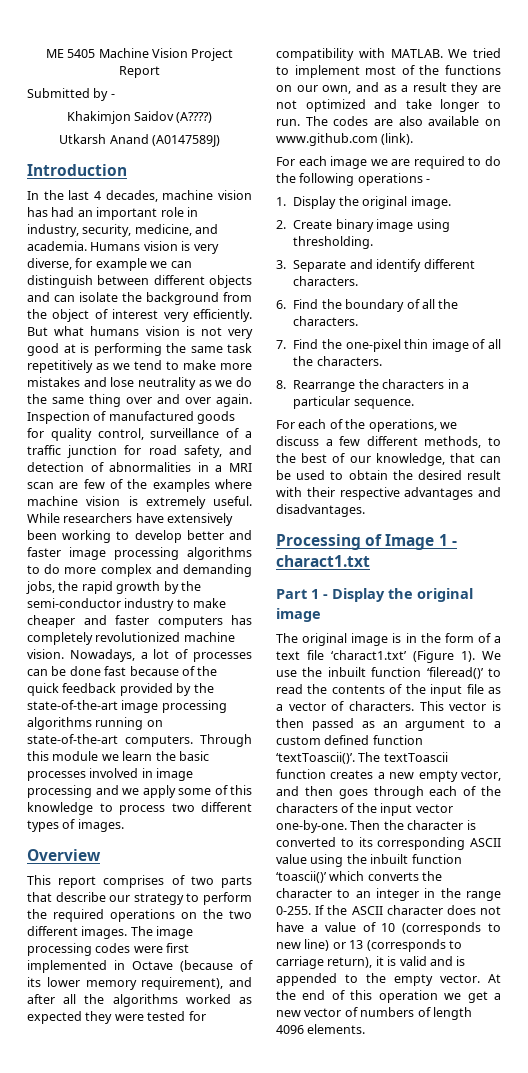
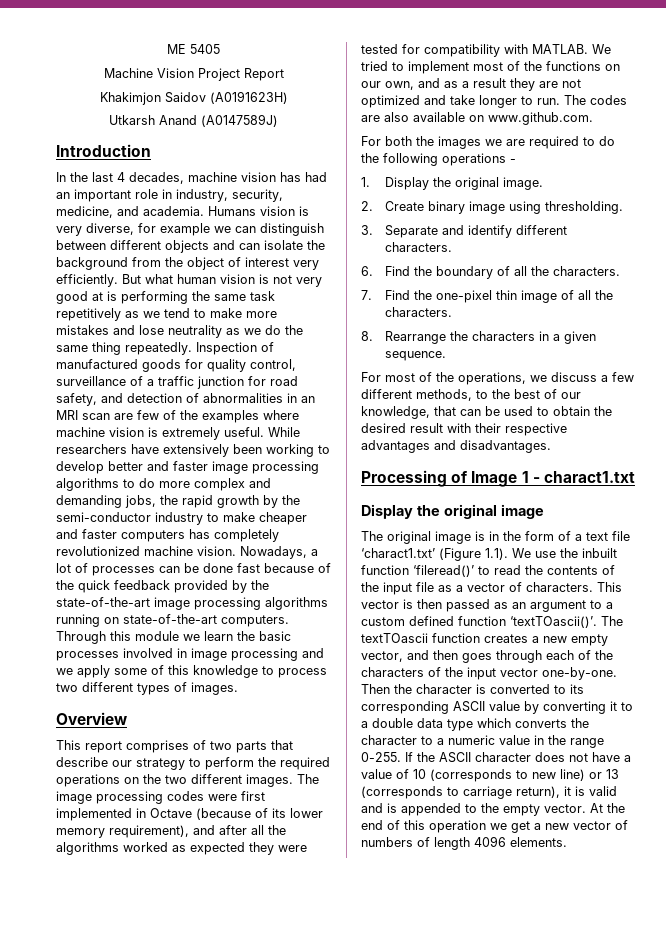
(96, 53) none -> (220, 49) //
[27,88,115,101] // Submitted by - -> (284, 74) none
[176,112,213,123] (A????) -> [209,91,288,104] (A0191623H)
[90,326,140,336] humans -> [177,274,216,284] human
[126,394,252,407] over and over again. -> [125,342,192,355] repeatedly.
[215,465,223,472] a -> [301,396,315,403] an
[276,133,414,146] [276,156,368,169] www.github.com (link). // For each image -> [488,112,593,125] [361,136,481,149] www.github.com. // For both the images
[293,396,351,409] particular -> [564,331,597,344] given
[298,419,327,429] each -> [385,373,415,382] most
[276,589,328,599] Part 1 - -> (635, 477) none
[461,651,475,662] 1). -> [485,548,508,560] 1.1).
[276,752,448,764] ‘textToascii()’. The textToascii -> [510,616,623,628] [361,633,428,643] ‘textTOascii()’. The textTOascii
[310,854,462,867] [276,871,327,883] using the inbuilt function ‘toascii()’ -> [524,701,633,714] [361,718,473,731] by converting it to a double data type
[355,888,419,901] an integer -> [437,735,530,745] a numeric value

